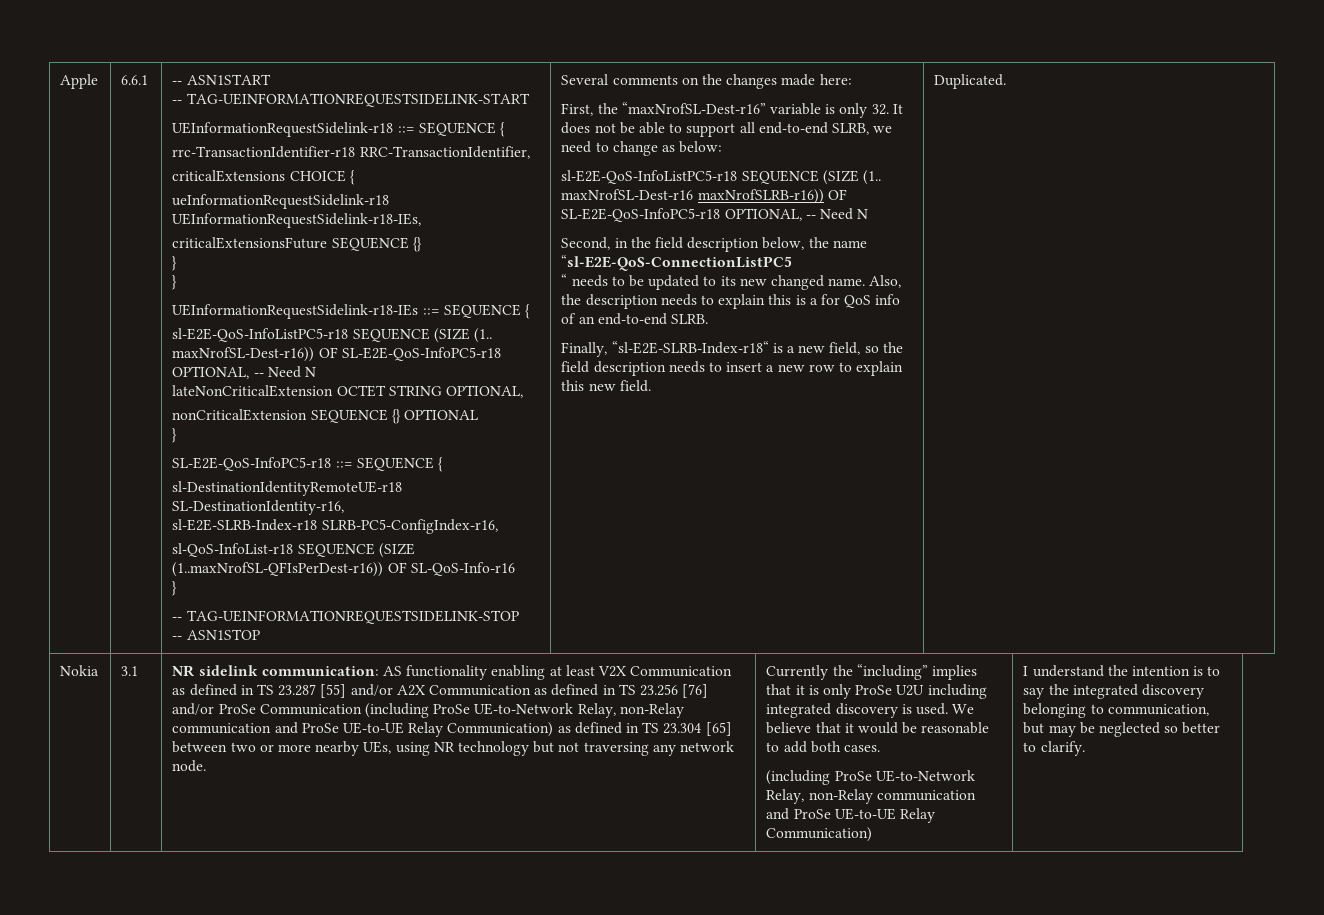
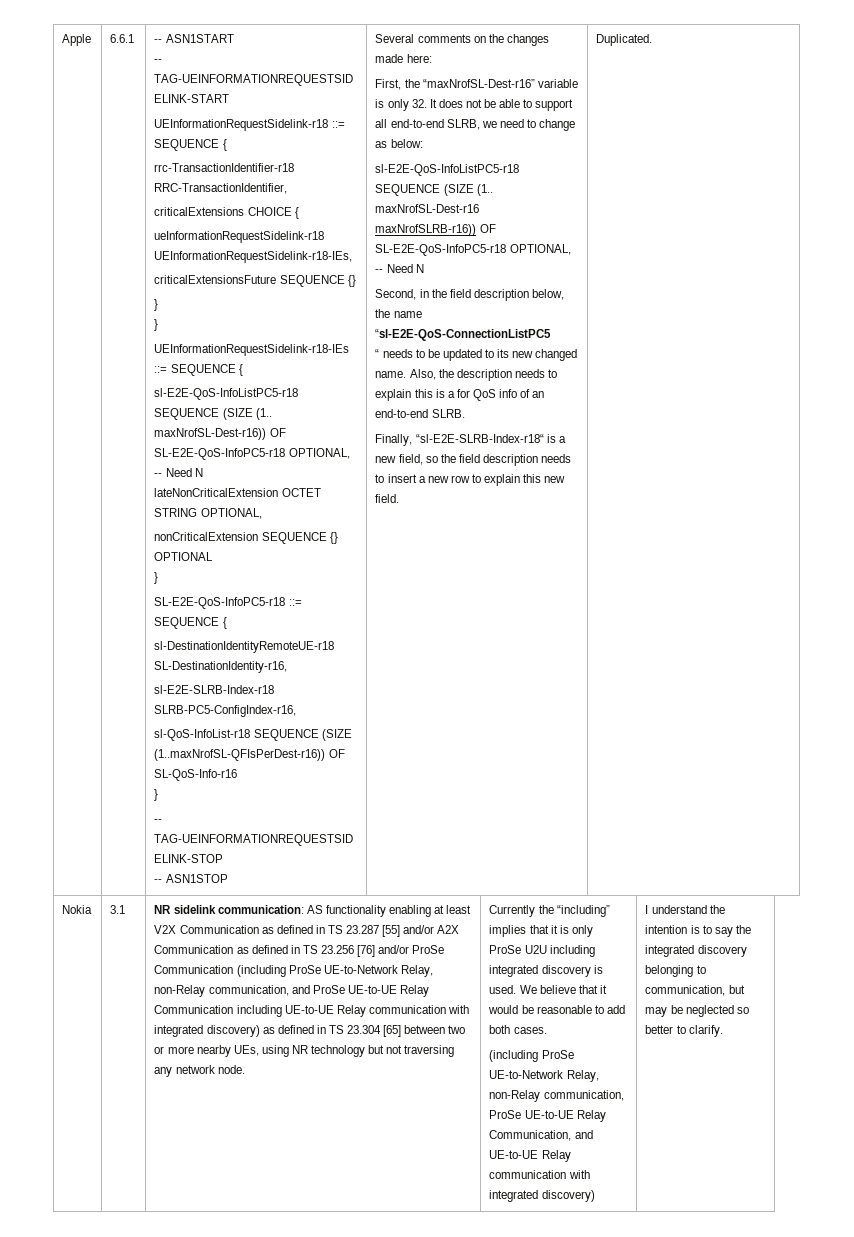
[172,722,554,737] communication and ProSe UE-to-UE Relay Communication) -> [208,985,429,997] [154,1005,469,1017] [154,1025,260,1037] communication, and ProSe UE-to-UE Relay Communication including UE-to-UE Relay communication with integrated discovery)
[876,790,976,801] [766,808,936,823] [766,827,873,842] communication and ProSe UE-to-UE Relay Communication) -> [543,1090,624,1101] [489,1110,606,1122] [489,1130,593,1141] [489,1150,571,1162] [489,1170,590,1179] [489,1190,595,1202] communication, ProSe UE-to-UE Relay Communication, and UE-to-UE Relay communication with integrated discovery)

